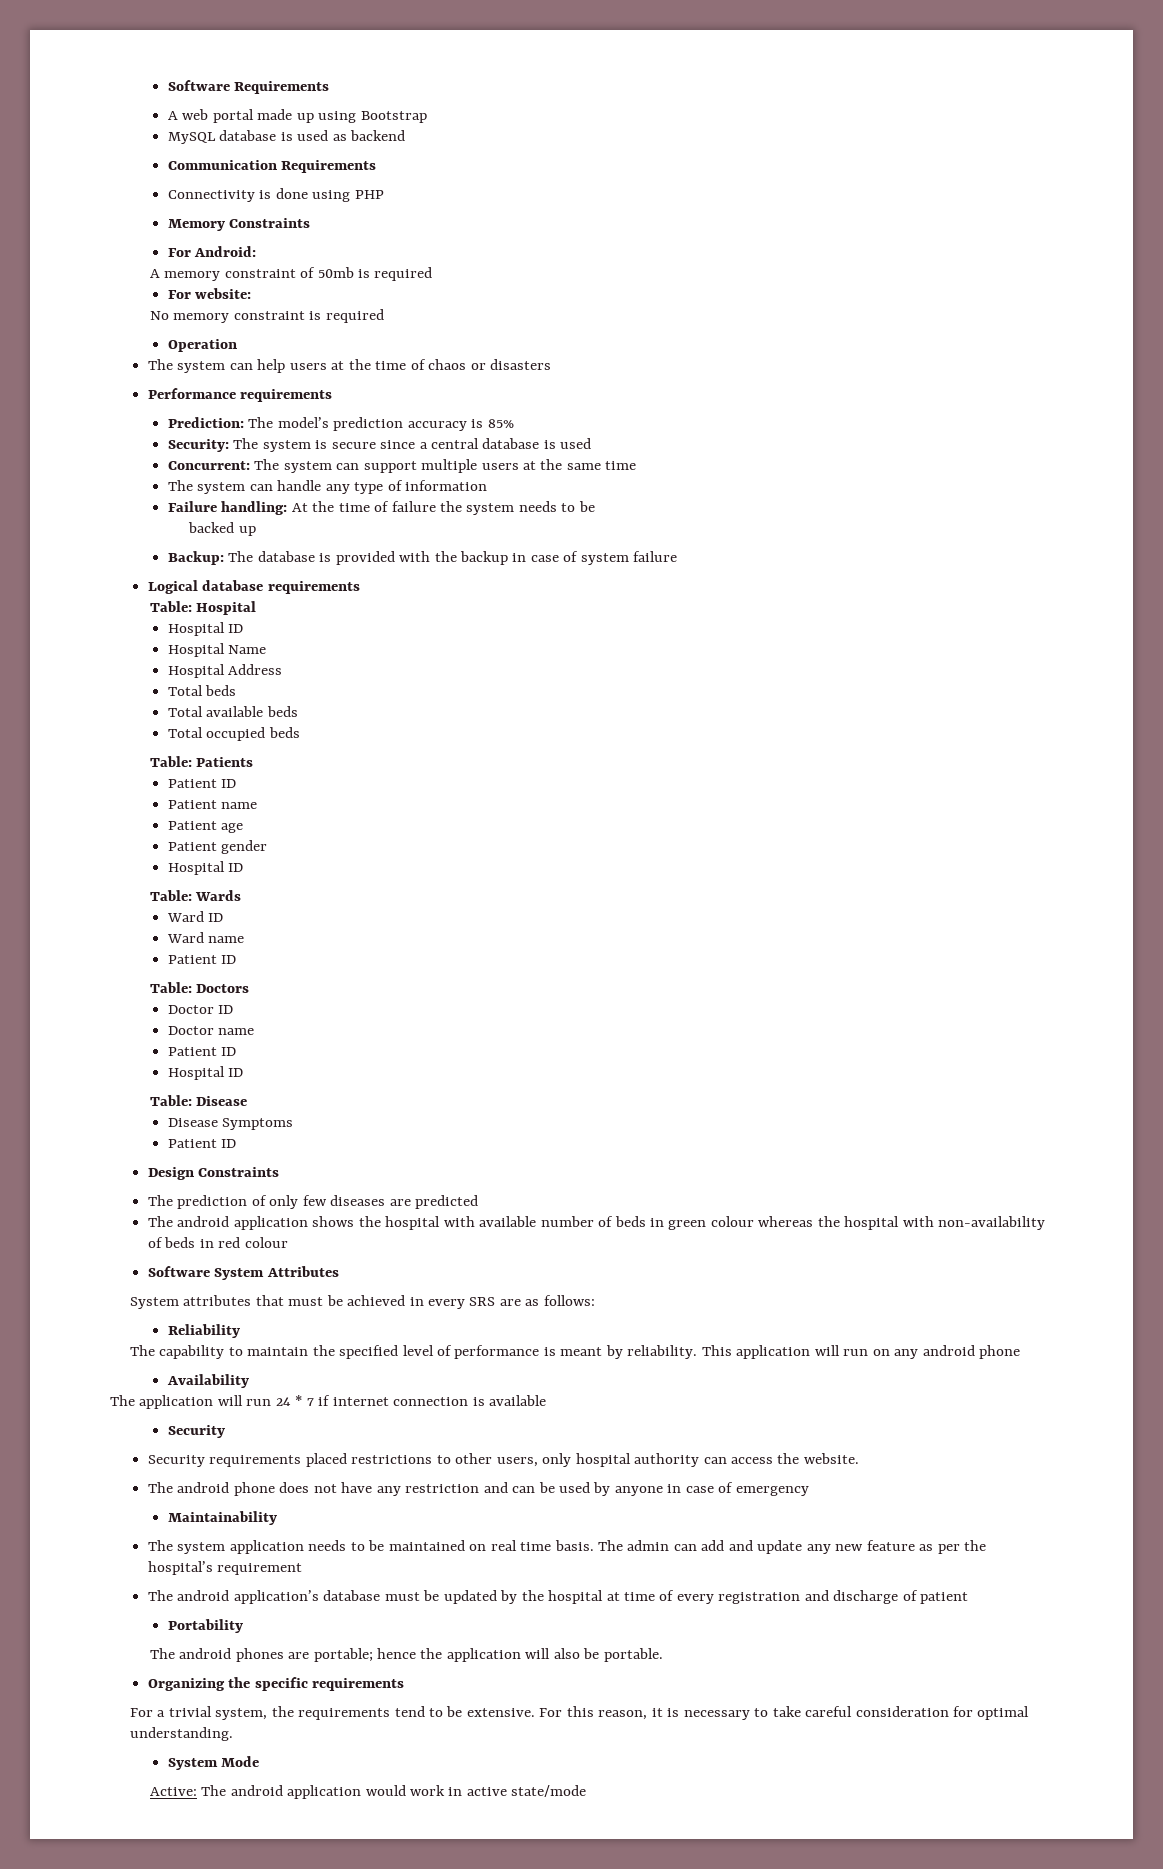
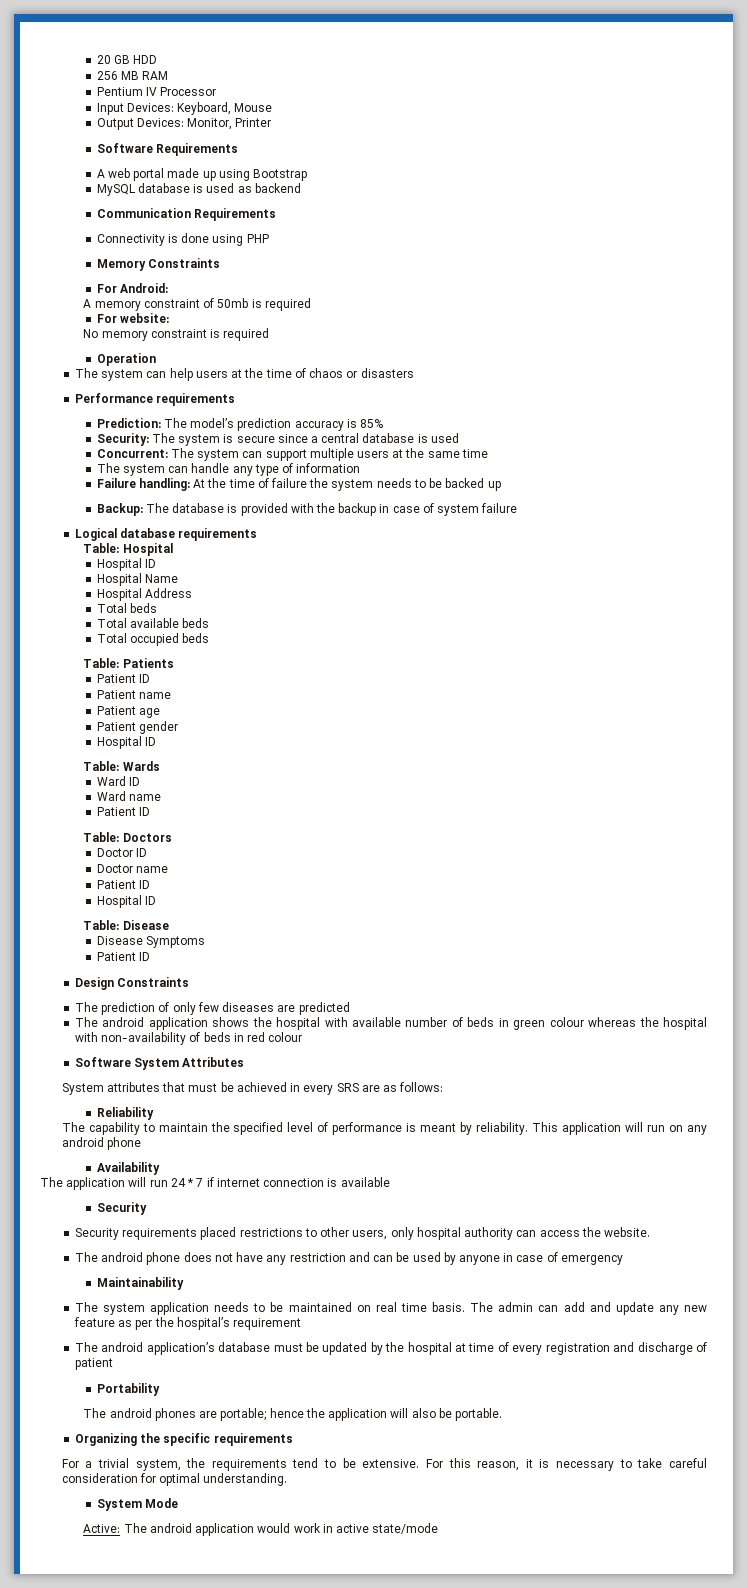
(167, 85) none -> [96,55,158,64] [96,71,169,80] [96,87,217,96] [96,102,273,115] [96,118,272,130] 20 GB HDD // 256 MB RAM // Pentium IV Processor // Input Devices: Keyboard, Mouse // Output Devices: Monitor, Printer //
(595, 506) // -> (443, 483) none

